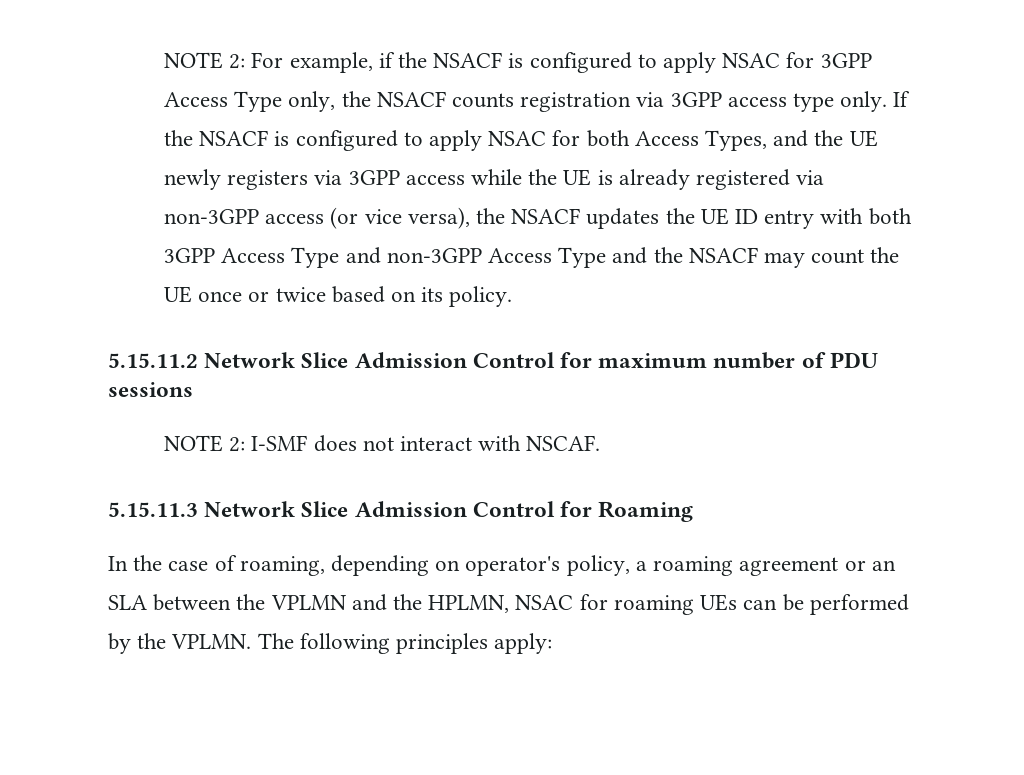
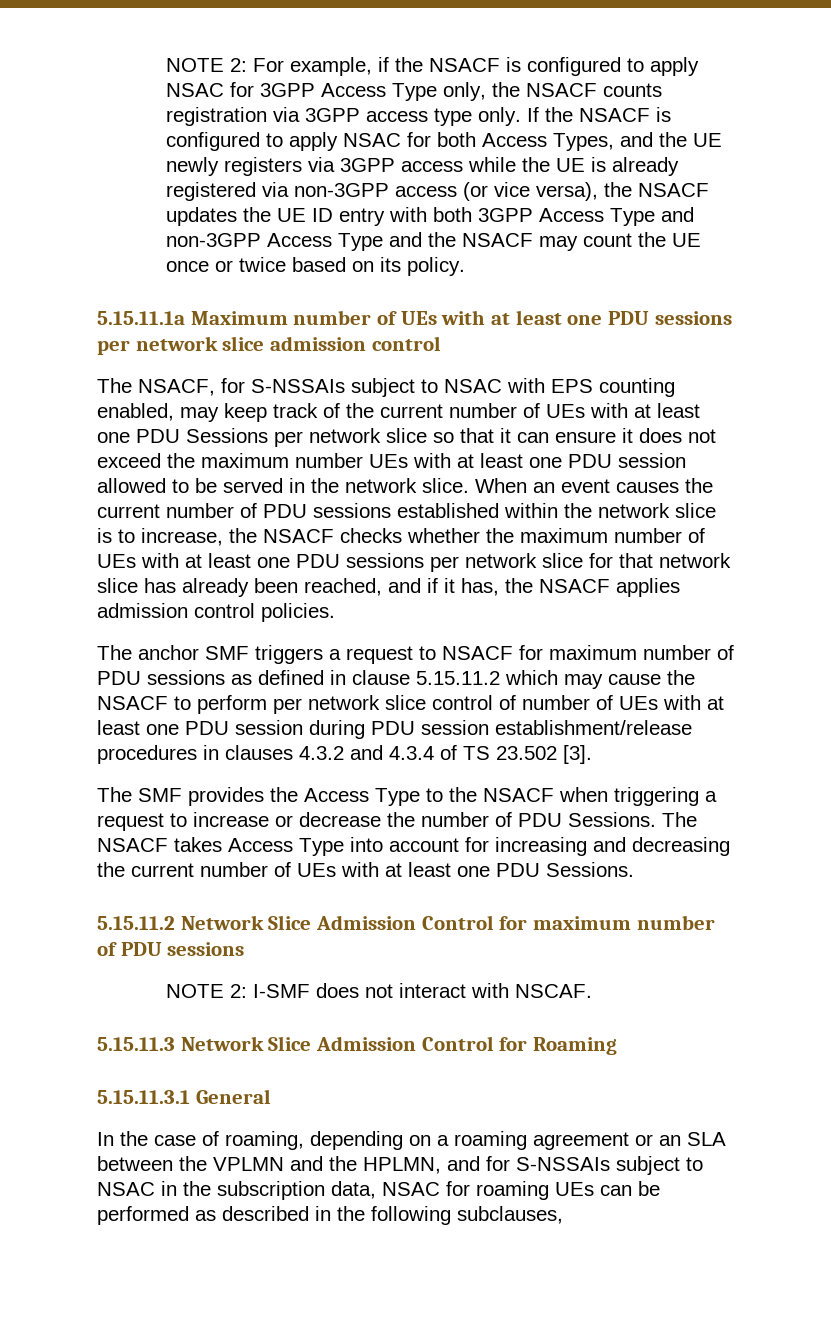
(513, 296) none -> [97,310,732,325] [97,336,441,355] [97,378,675,397] [97,403,700,422] [97,428,716,447] [97,453,686,468] [97,478,713,493] [97,503,716,518] [97,528,705,546] [97,553,731,572] [97,578,680,597] [97,603,335,622] [97,645,734,664] [97,670,695,689] [97,695,724,714] [97,720,692,739] [97,745,592,764] [97,787,717,806] [97,812,697,831] [97,837,730,856] [97,862,634,877] // 5.15.11.1a Maximum number of UEs with at least one PDU sessions per network slice admission control // The NSACF, for S-NSSAIs subject to NSAC with EPS counting enabled, may keep track of the current number of UEs with at least one PDU Sessions per network slice so that it can ensure it does not exceed the maximum number UEs with at least one PDU session allowed to be served in the network slice. When an event causes the current number of PDU sessions established within the network slice is to increase, the NSACF checks whether the maximum number of UEs with at least one PDU sessions per network slice for that network slice has already been reached, and if it has, the NSACF applies admission control policies. // The anchor SMF triggers a request to NSACF for maximum number of PDU sessions as defined in clause 5.15.11.2 which may cause the NSACF to perform per network slice control of number of UEs with at least one PDU session during PDU session establishment/release procedures in clauses 4.3.2 and 4.3.4 of TS 23.502 [3]. // The SMF provides the Access Type to the NSACF when triggering a request to increase or decrease the number of PDU Sessions. The NSACF takes Access Type into account for increasing and decreasing the current number of UEs with at least one PDU Sessions.
(694, 511) none -> [97,1089,271,1104] // 5.15.11.3.1 General
[465,555,630,576] operator's policy, -> (431, 1140) none
(510, 604) none -> [447,1156,703,1175] [97,1181,376,1200] and for S-NSSAIs subject to NSAC in the subscription data,
[108,633,553,654] by the VPLMN. The following principles apply: -> [195,1206,563,1225] as described in the following subclauses,

